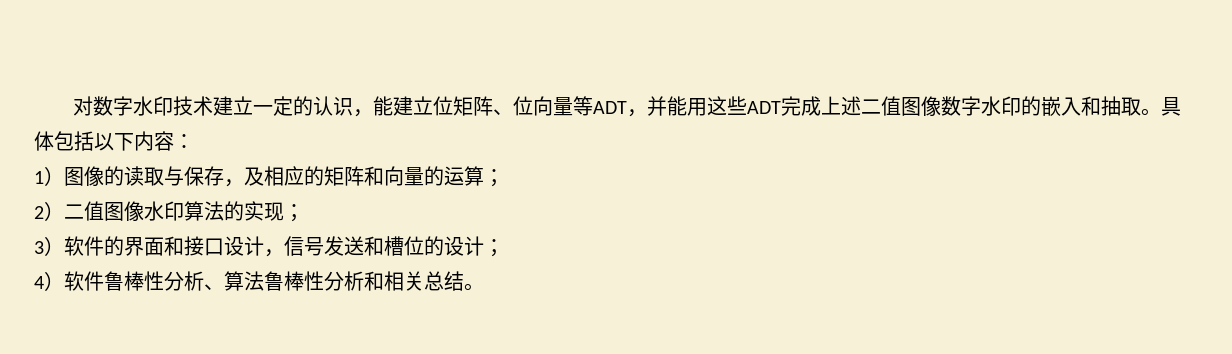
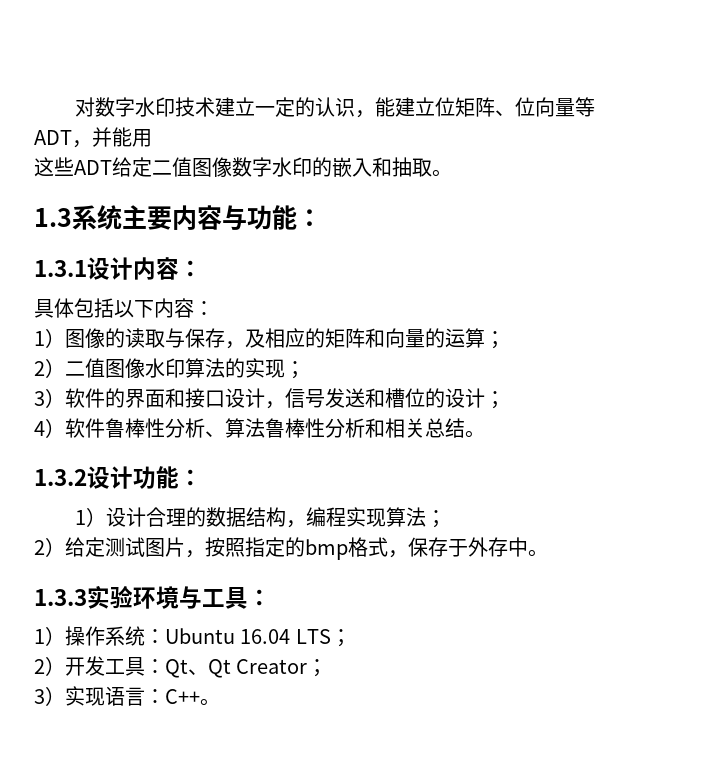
(708, 107) none -> (152, 138) //
[781,96,862,116] 完成上述 -> [112,157,152,177] 给定
(1162, 112) none -> [34,205,322,230] [34,257,202,280] // 1.3系统主要内容与功能： // 1.3.1设计内容： //
(484, 287) none -> [34,466,202,489] [75,507,447,528] [34,537,548,560] [34,585,271,609] [34,626,351,647] [34,656,328,678] [34,686,220,706] // 1.3.2设计功能： // 1）设计合理的数据结构，编程实现算法； // 2）给定测试图片，按照指定的bmp格式，保存于外存中。 // 1.3.3实验环境与工具： // 1）操作系统：Ubuntu 16.04 LTS； // 2）开发工具：Qt、Qt Creator； // 3）实现语言：C++。

